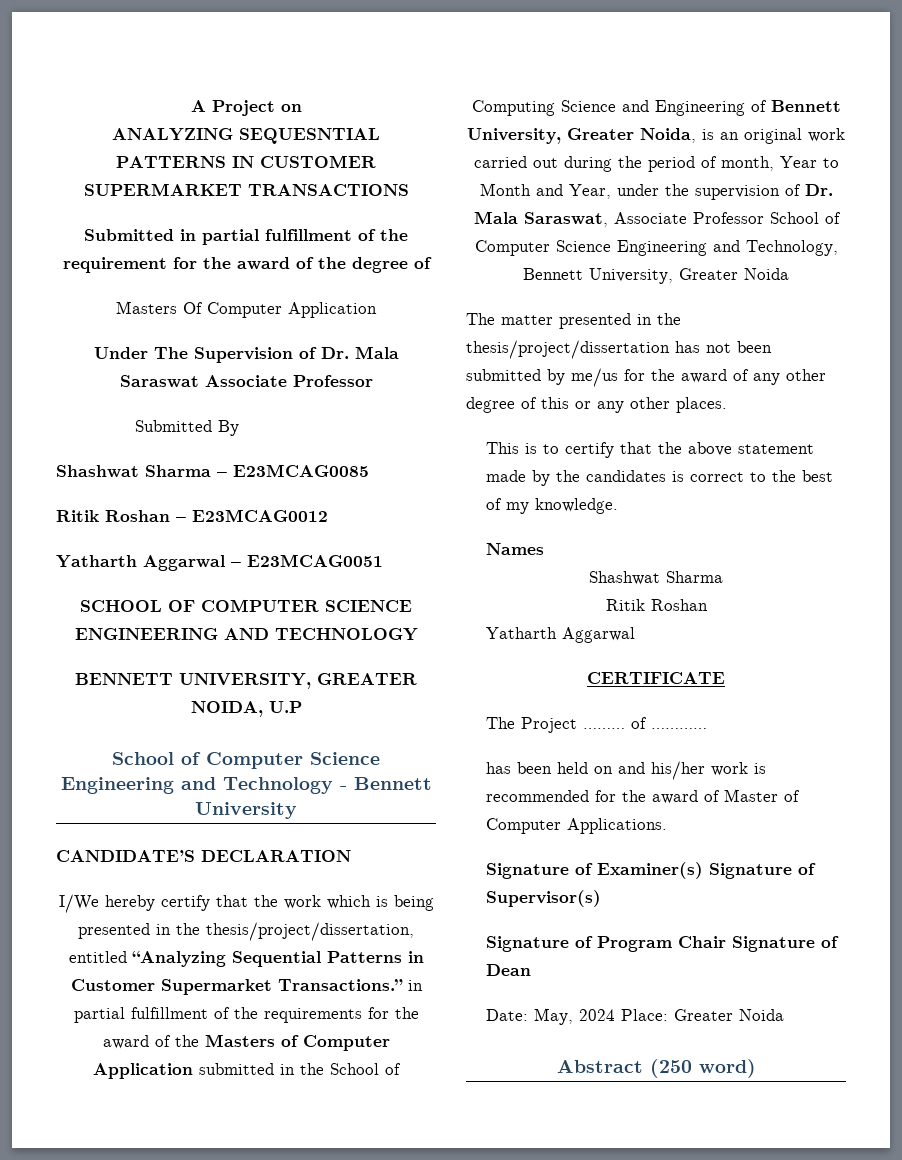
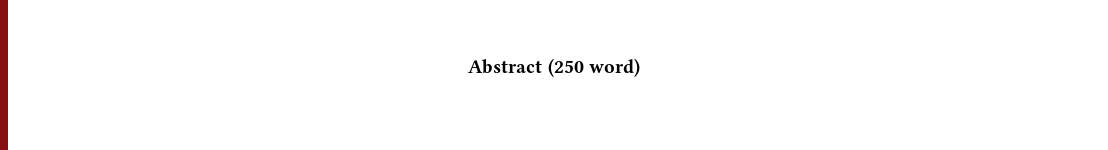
[190,100,302,116] [112,128,380,144] [116,155,376,168] [83,183,409,196] [84,229,408,245] [62,257,432,273] [116,301,377,318] [93,346,399,363] [119,375,373,388] [135,420,240,436] [56,464,369,478] [56,509,328,522] [56,554,383,571] [80,599,412,612] [74,628,418,641] [75,673,417,689] [190,701,302,717] [112,752,380,769] [60,777,432,794] [195,802,297,819] [56,850,351,862] [58,894,434,913] [78,922,414,941] [68,951,424,967] [70,979,423,995] [73,1007,419,1023] [102,1034,390,1051] [93,1063,401,1079] [471,100,841,116] [467,128,845,144] [473,156,839,172] [479,183,833,200] [473,211,841,227] [474,240,838,256] [523,268,789,284] [466,313,681,329] [466,340,772,359] [466,368,826,387] [466,397,727,413] [485,442,814,458] [485,470,833,486] [485,498,618,514] [485,543,544,555] [589,571,723,585] [605,599,708,611] [485,627,635,643] [587,672,725,684] [485,717,707,733] [485,761,766,780] [485,789,800,804] [485,818,667,834] [485,862,816,879] [485,890,601,907] [485,936,839,952] [485,964,531,976] [485,1008,784,1025] A Project on // ANALYZING SEQUESNTIAL PATTERNS IN CUSTOMER SUPERMARKET TRANSACTIONS // Submitted in partial fulfillment of the requirement for the award of the degree of // Masters Of Computer Application // Under The Supervision of Dr. Mala Saraswat Associate Professor // Submitted By // Shashwat Sharma – E23MCAG0085 // Ritik Roshan – E23MCAG0012 // Yatharth Aggarwal – E23MCAG0051 // SCHOOL OF COMPUTER SCIENCE ENGINEERING AND TECHNOLOGY // BENNETT UNIVERSITY, GREATER NOIDA, U.P // School of Computer Science Engineering and Technology - Bennett University // CANDIDATE’S DECLARATION // I/We hereby certify that the work which is being presented in the thesis/project/dissertation, entitled “Analyzing Sequential Patterns in Customer Supermarket Transactions.” in partial fulfillment of the requirements for the award of the Masters of Computer Application submitted in the School of Computing Science and Engineering of Bennett University, Greater Noida, is an original work carried out during the period of month, Year to Month and Year, under the supervision of Dr. Mala Saraswat, Associate Professor School of Computer Science Engineering and Technology, Bennett University, Greater Noida // The matter presented in the thesis/project/dissertation has not been submitted by me/us for the award of any other degree of this or any other places. // This is to certify that the above statement made by the candidates is correct to the best of my knowledge. // Names // Shashwat Sharma // Ritik Roshan // Yatharth Aggarwal // CERTIFICATE // The Project ……… of ………… // has been held on and his/her work is recommended for the award of Master of Computer Applications. // Signature of Examiner(s) Signature of Supervisor(s) // Signature of Program Chair Signature of Dean // Date: May, 2024 Place: Greater Noida // -> (468, 66) none

